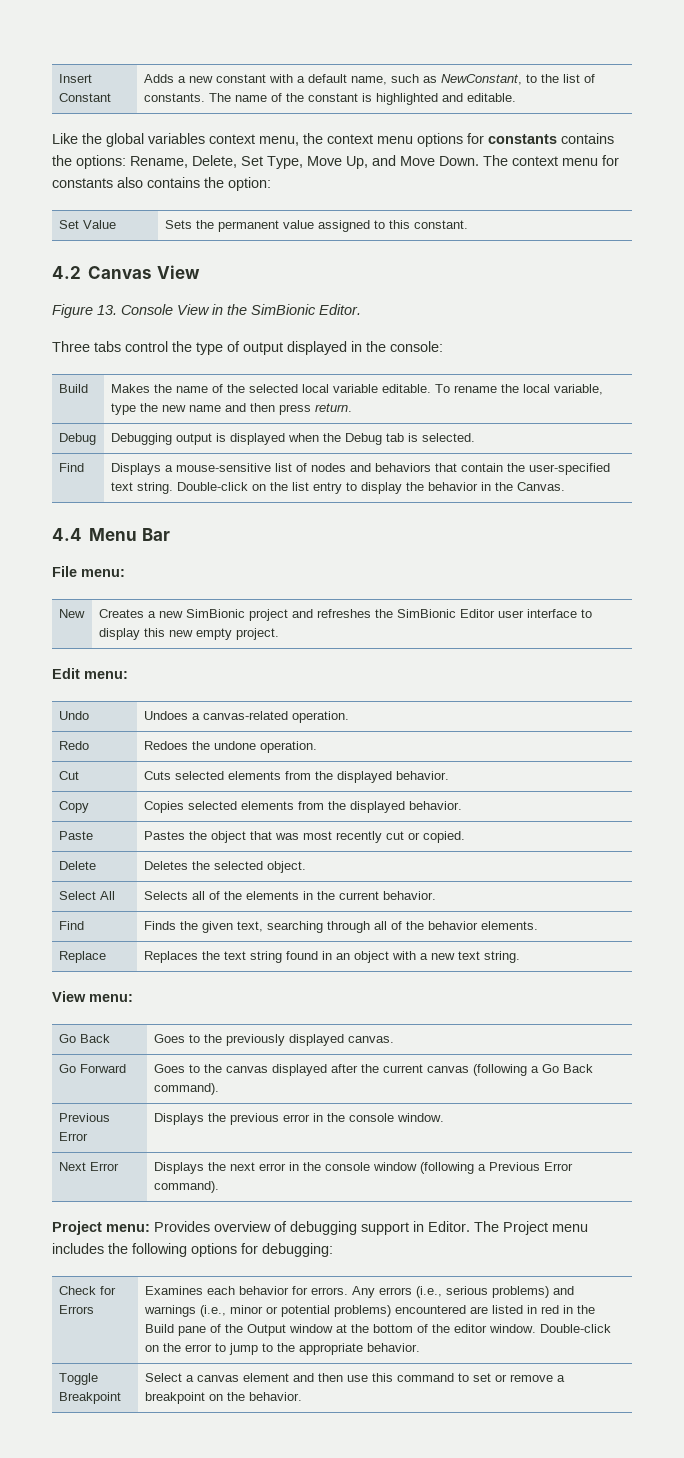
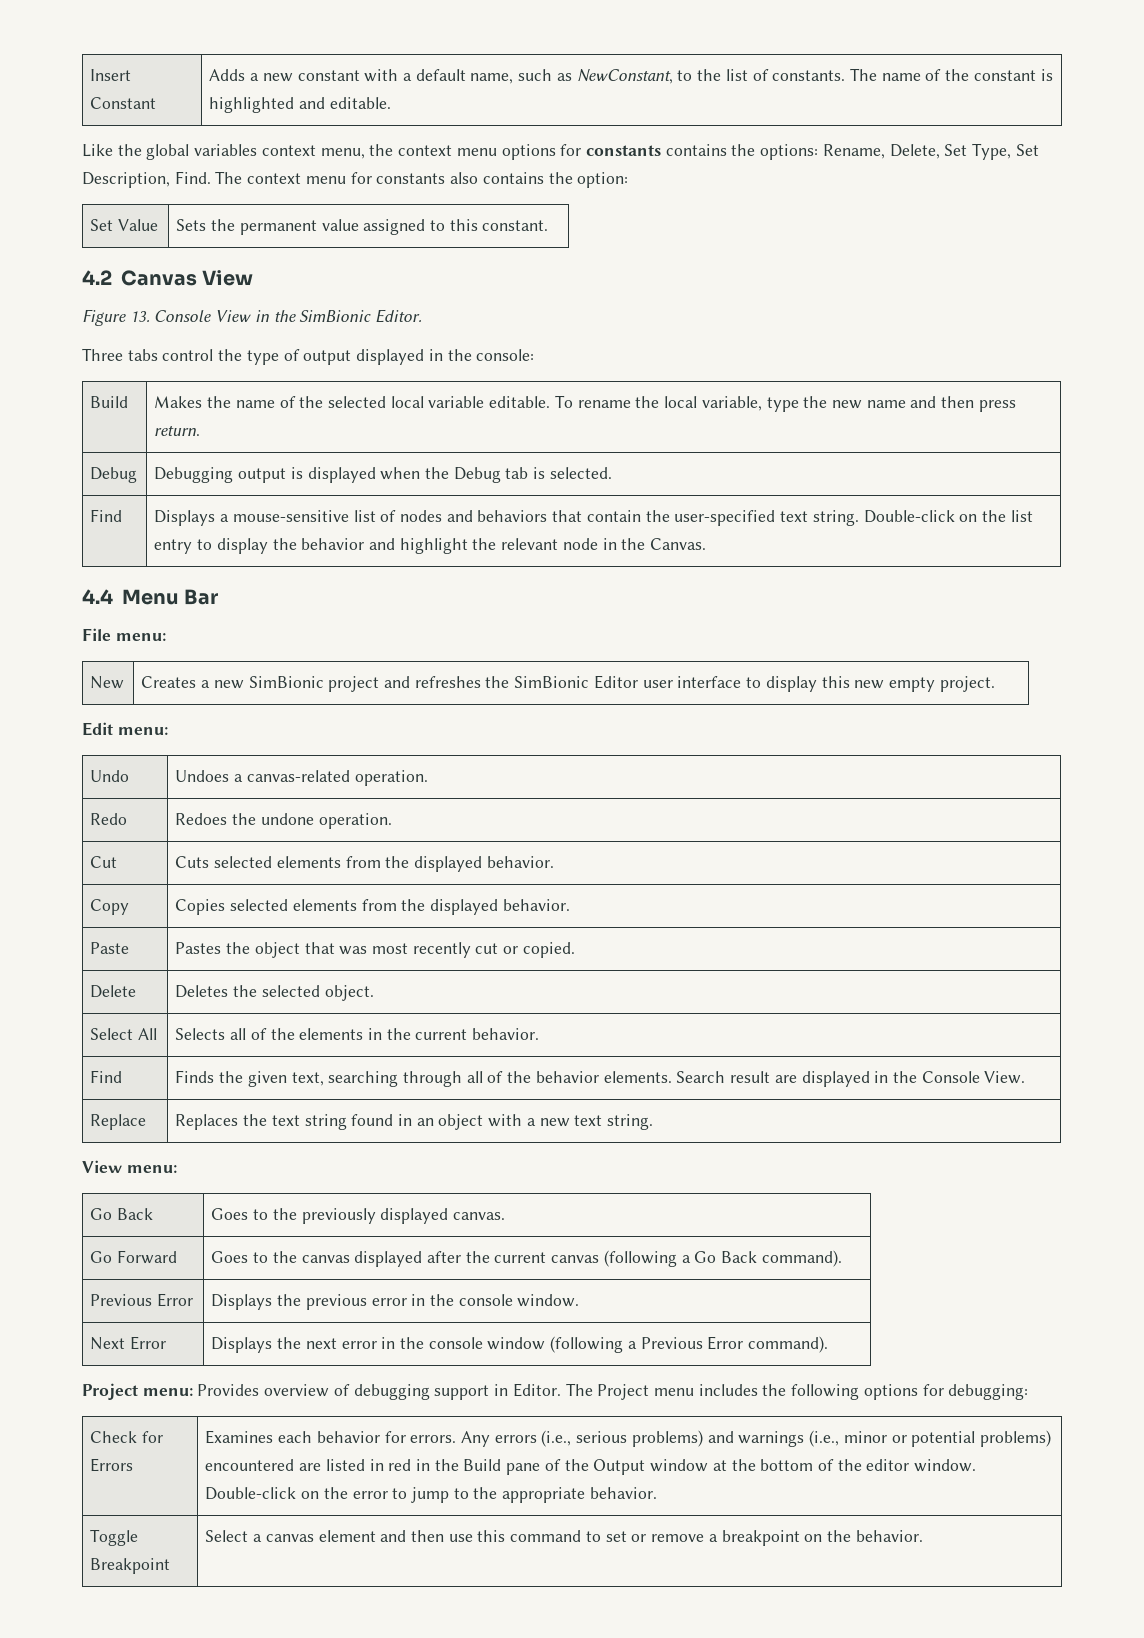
[307,155,479,169] Move Up, and Move Down. -> [1015,144,1039,156] [82,171,211,188] Set Description, Find.
(479, 486) none -> [369,538,598,554] and highlight the relevant node
(539, 925) none -> [676,1071,1026,1087] Search result are displayed in the Console View.

